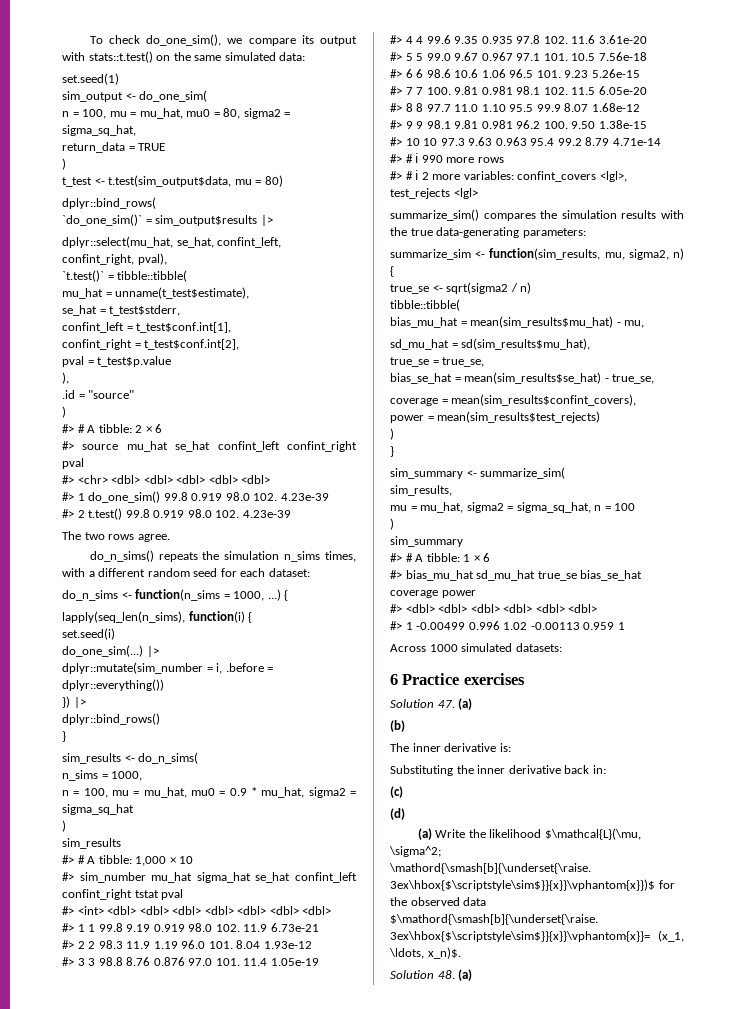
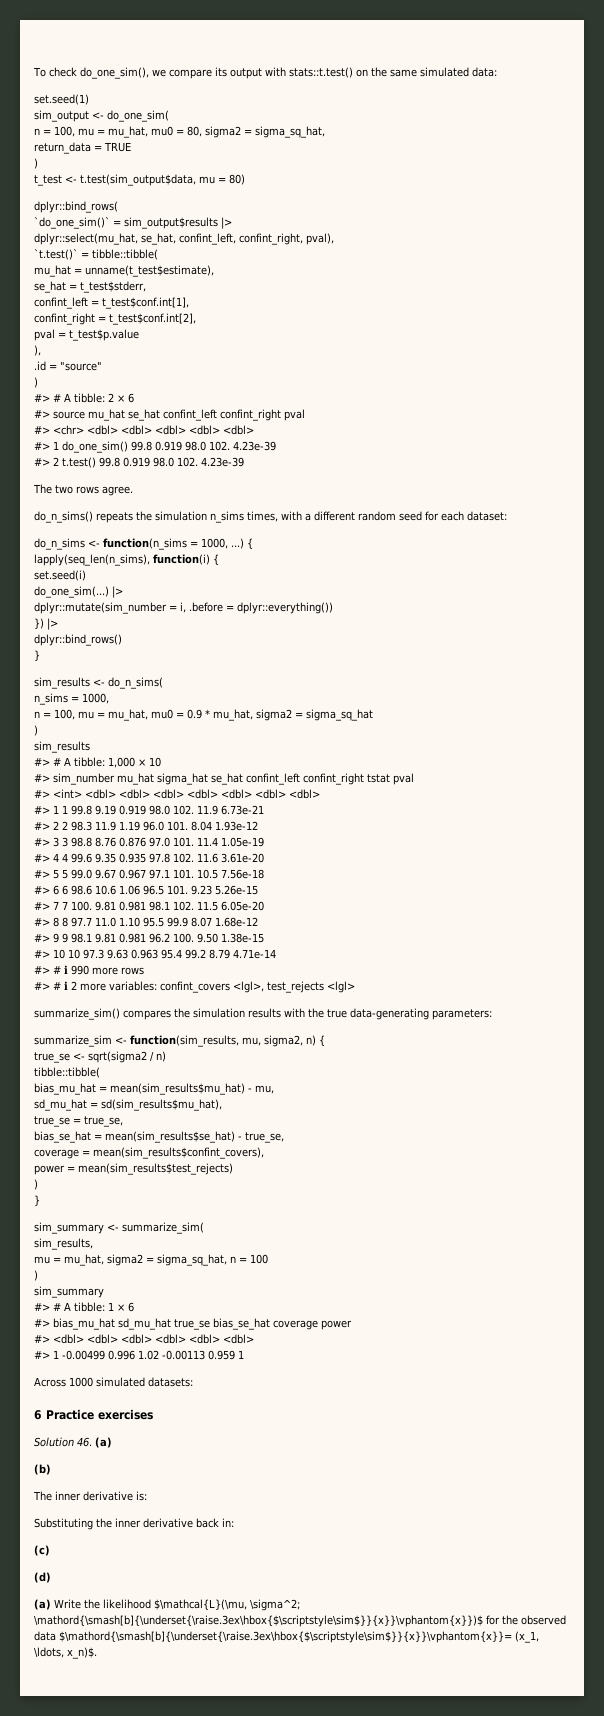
[437,700,455,708] 47. -> [77,1437,92,1447] 46.
[390,969,473,981] // Solution 48. (a) -> (97, 1653) none

